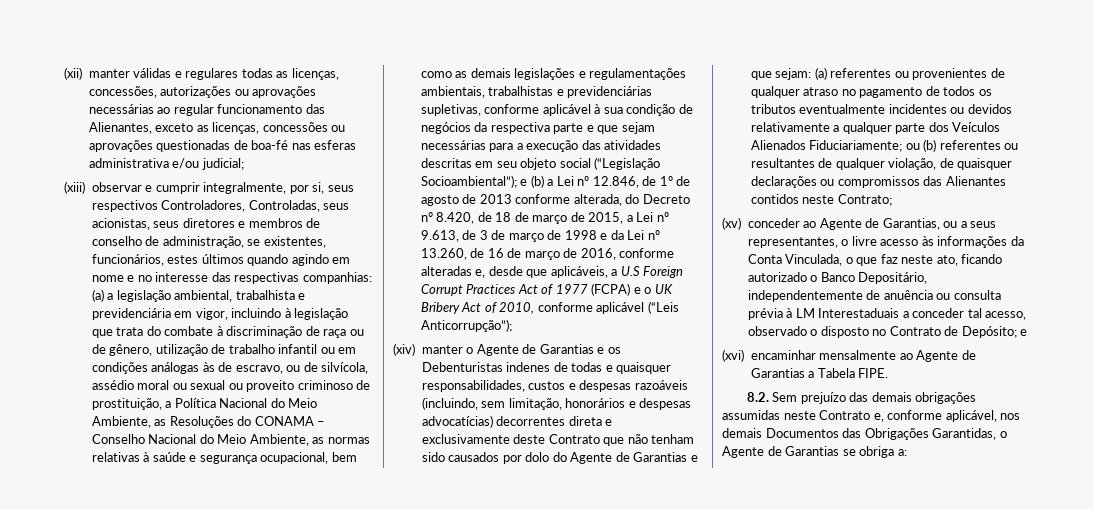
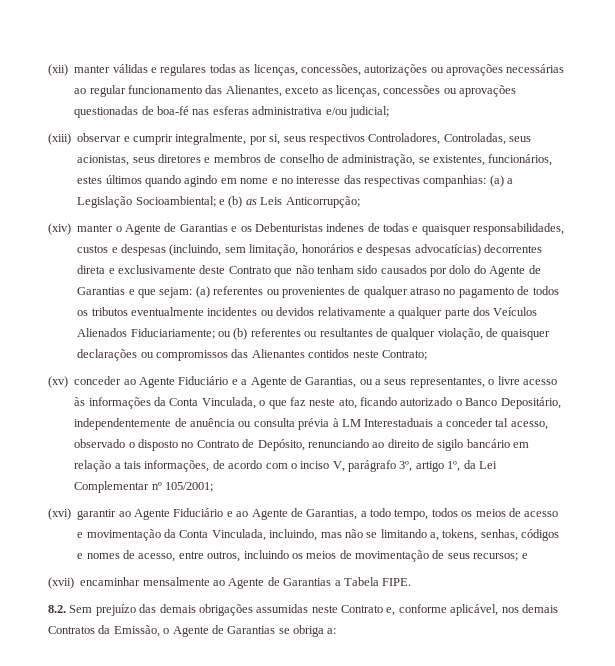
[116,290,306,302] [91,308,349,320] [91,326,364,338] [91,344,357,356] [91,362,369,374] [91,380,371,392] [91,398,318,410] [91,416,326,428] [91,434,370,446] [91,452,357,464] [420,68,687,80] [420,86,653,98] [420,104,693,116] [420,122,655,134] [420,140,662,152] [420,157,661,170] [420,175,691,188] [420,194,690,206] [420,212,669,224] [420,230,660,242] [420,248,675,260] [420,266,684,278] [420,283,673,296] [420,301,679,314] [420,319,512,332] legislação ambiental, trabalhista e previdenciária em vigor, incluindo à legislação que trata do combate à discriminação de raça ou de gênero, utilização de trabalho infantil ou em condições análogas às de escravo, ou de silvícola, assédio moral ou sexual ou proveito criminoso de prostituição, a Política Nacional do Meio Ambiente, as Resoluções do CONAMA – Conselho Nacional do Meio Ambiente, as normas relativas à saúde e segurança ocupacional, bem como as demais legislações e regulamentações ambientais, trabalhistas e previdenciárias supletivas, conforme aplicável à sua condição de negócios da respectiva parte e que sejam necessárias para a execução das atividades descritas em seu objeto social (“Legislação Socioambiental”); e (b) a Lei nº 12.846, de 1º de agosto de 2013 conforme alterada, do Decreto nº 8.420, de 18 de março de 2015, a Lei nº 9.613, de 3 de março de 1998 e da Lei nº 13.260, de 16 de março de 2016, conforme alteradas e, desde que aplicáveis, a U.S Foreign Corrupt Practices Act of 1977 (FCPA) e o UK Bribery Act of 2010, conforme aplicável (“Leis Anticorrupção”); -> [77,196,360,208] Legislação Socioambiental; e (b) as Leis Anticorrupção;
[634,380,688,390] razoáveis -> (166, 250) none
(862, 224) none -> [178,376,287,388] Fiduciário e a Agente
[961,326,1017,338] Depósito; -> [257,439,530,451] [74,460,497,472] [74,481,213,493] [48,508,559,520] [77,529,560,541] [77,550,519,562] Depósito, renunciando ao direito de sigilo bancário em relação a tais informações, de acordo com o inciso V, parágrafo 3º, artigo 1º, da Lei Complementar nº 105/2001; // (xvi) garantir ao Agente Fiduciário e ao Agente de Garantias, a todo tempo, todos os meios de acesso e movimentação da Conta Vinculada, incluindo, mas não se limitando a, tokens, senhas, códigos e nomes de acesso, entre outros, incluindo os meios de movimentação de seus recursos;
[722,349,744,362] (xvi) -> [48,577,74,589] (xvii)
[765,428,997,440] Documentos das Obrigações Garantidas, -> [48,625,160,637] Contratos da Emissão,

